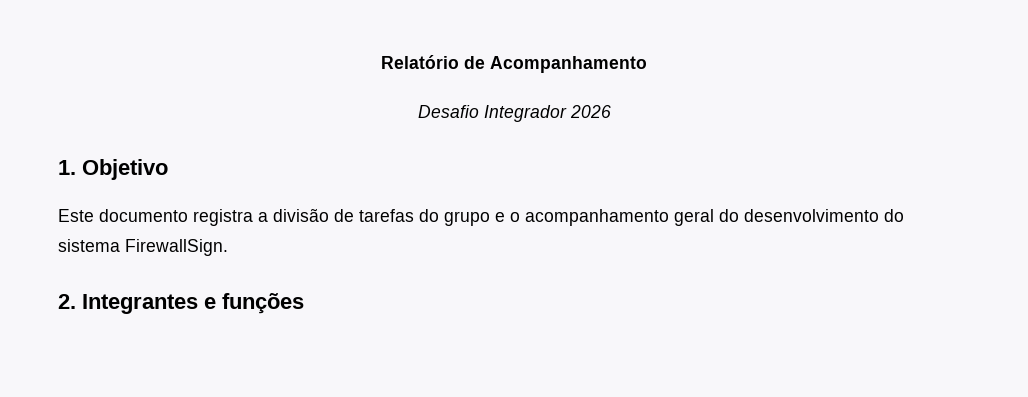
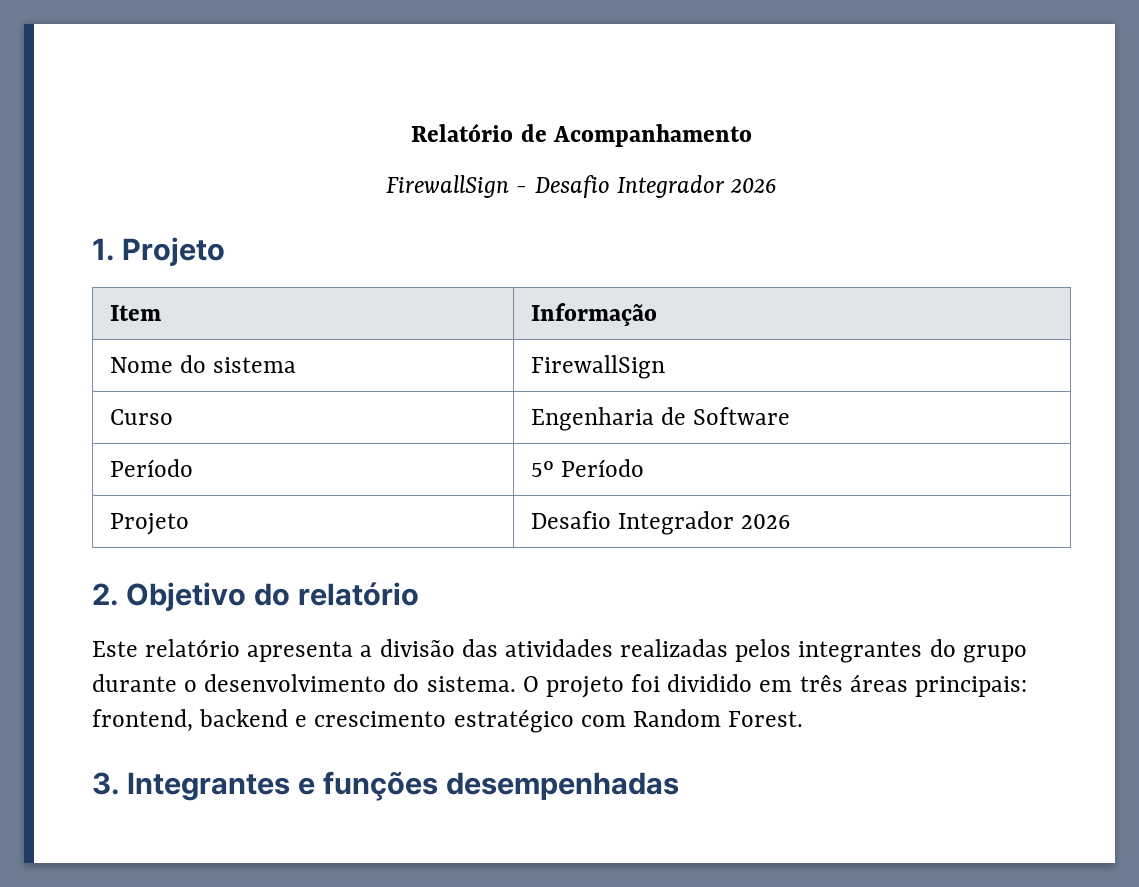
(647, 64) none -> [386,175,528,198] FirewallSign -
(76, 167) none -> [122,237,226,266] [109,305,161,321] [530,303,657,326] [109,355,296,373] [530,355,665,379] [109,409,173,425] [530,407,790,431] [109,459,193,477] [530,459,644,477] [109,513,189,535] [530,511,790,535] [92,583,118,606] Projeto // Item | Informação // Nome do sistema | FirewallSign // Curso | Engenharia de Software // Período | 5º Período // Projeto | Desafio Integrador 2026 // 2.
(168, 169) none -> [254,582,420,606] do relatório
[99,208,904,226] [58,239,228,256] [58,294,76,309] documento registra a divisão de tarefas do grupo e o acompanhamento geral do desenvolvimento do sistema FirewallSign. // 2. -> [145,639,1027,663] [92,674,1027,698] [92,709,804,733] [92,772,119,795] relatório apresenta a divisão das atividades realizadas pelos integrantes do grupo durante o desenvolvimento do sistema. O projeto foi dividido em três áreas principais: frontend, backend e crescimento estratégico com Random Forest. // 3.
(304, 303) none -> [446,772,680,800] desempenhadas

